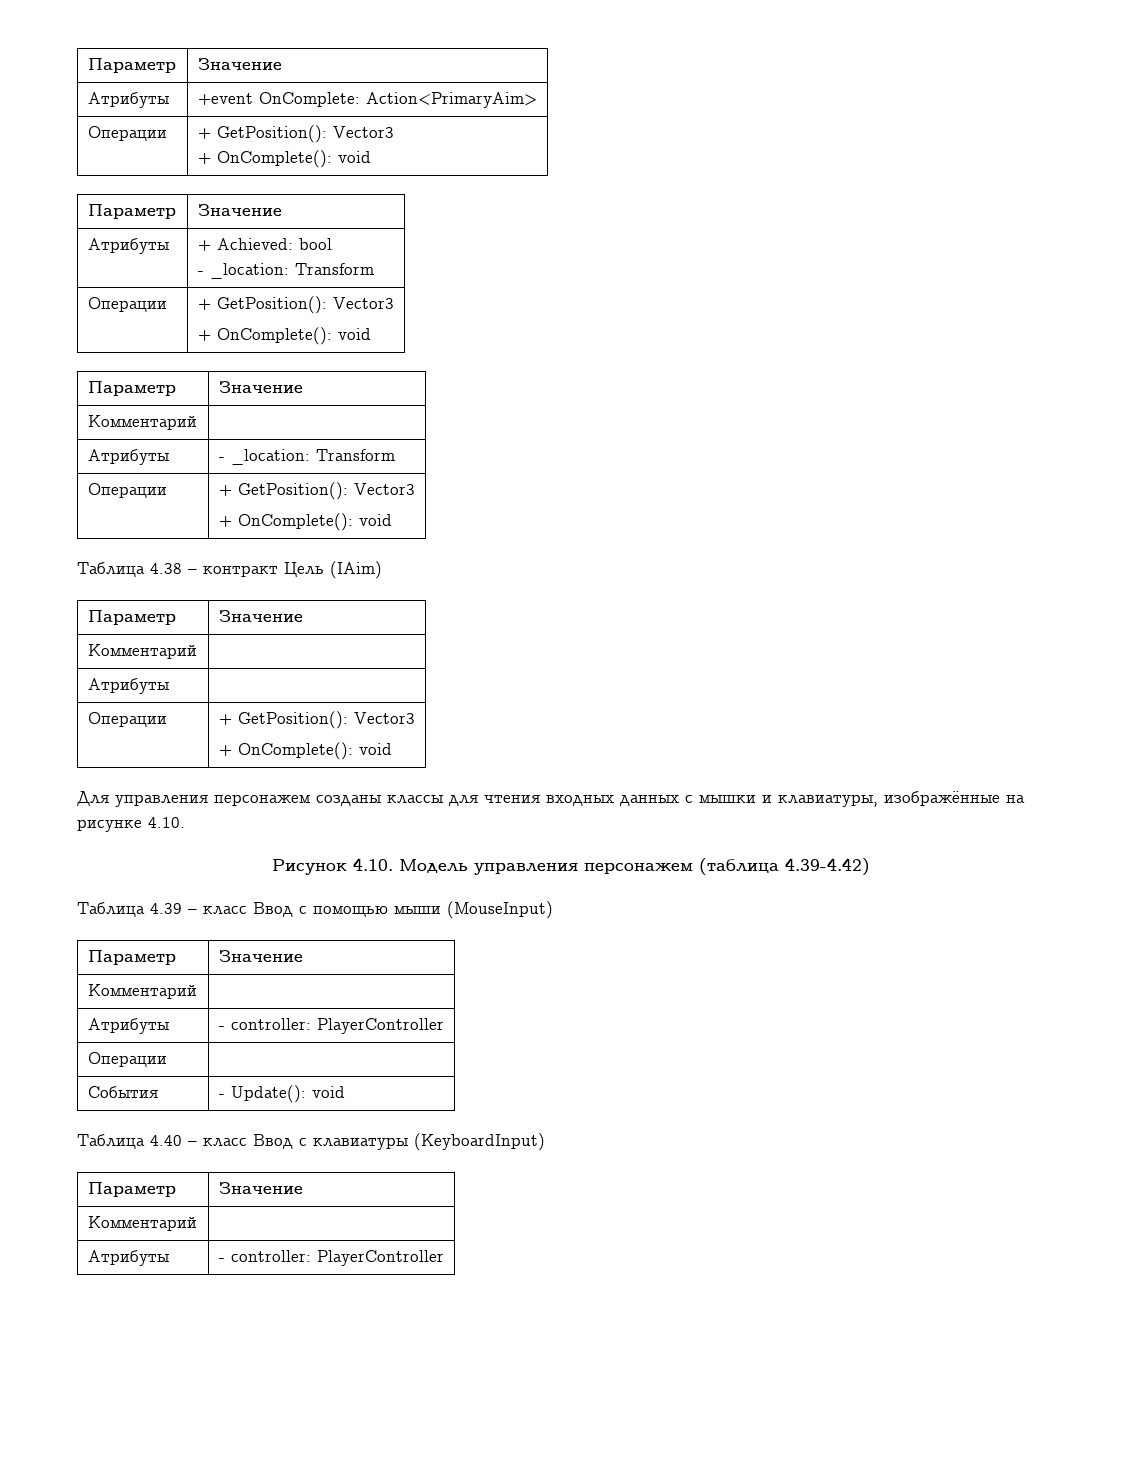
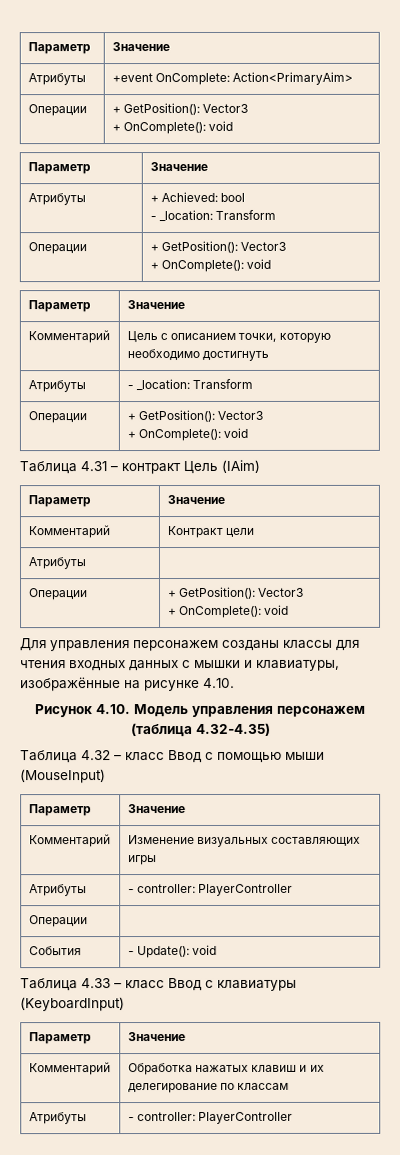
(197, 422) none -> [126,331,331,343] [126,349,269,361] Цель с описанием точки, которую необходимо достигнуть
[150,563,182,574] 4.38 -> [80,461,107,472] 4.31
(197, 651) none -> [166,525,254,539] Контракт цели
[784,858,870,876] [77,902,182,917] 4.39-4.42) // Таблица 4.39 -> [195,722,271,737] [20,750,111,764] 4.32-4.35) // Таблица 4.32
(197, 991) none -> [127,835,362,848] [127,855,157,866] Изменение визуальных составляющих игры
[150,1135,182,1146] 4.40 -> [81,978,111,989] 4.33
(197, 1223) none -> [127,1063,325,1076] [127,1082,290,1094] Обработка нажатых клавиш и их делегирование по классам

